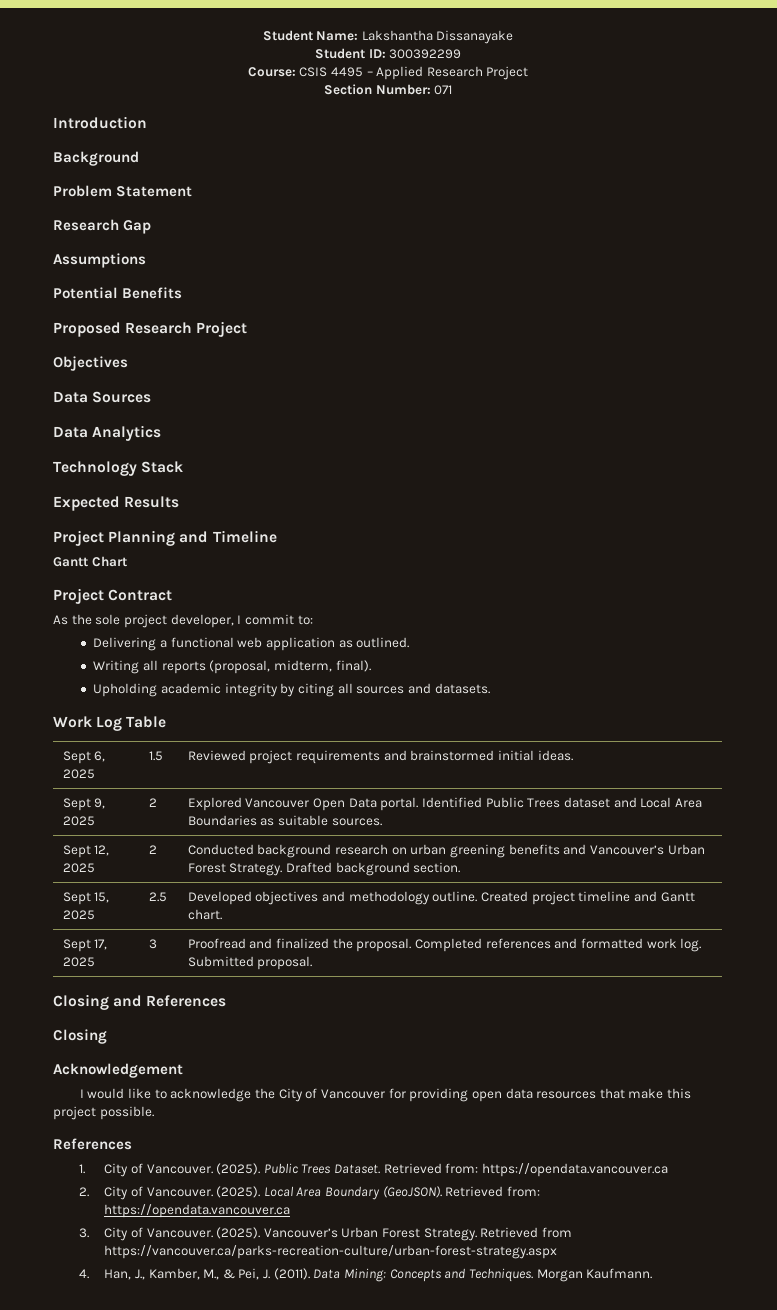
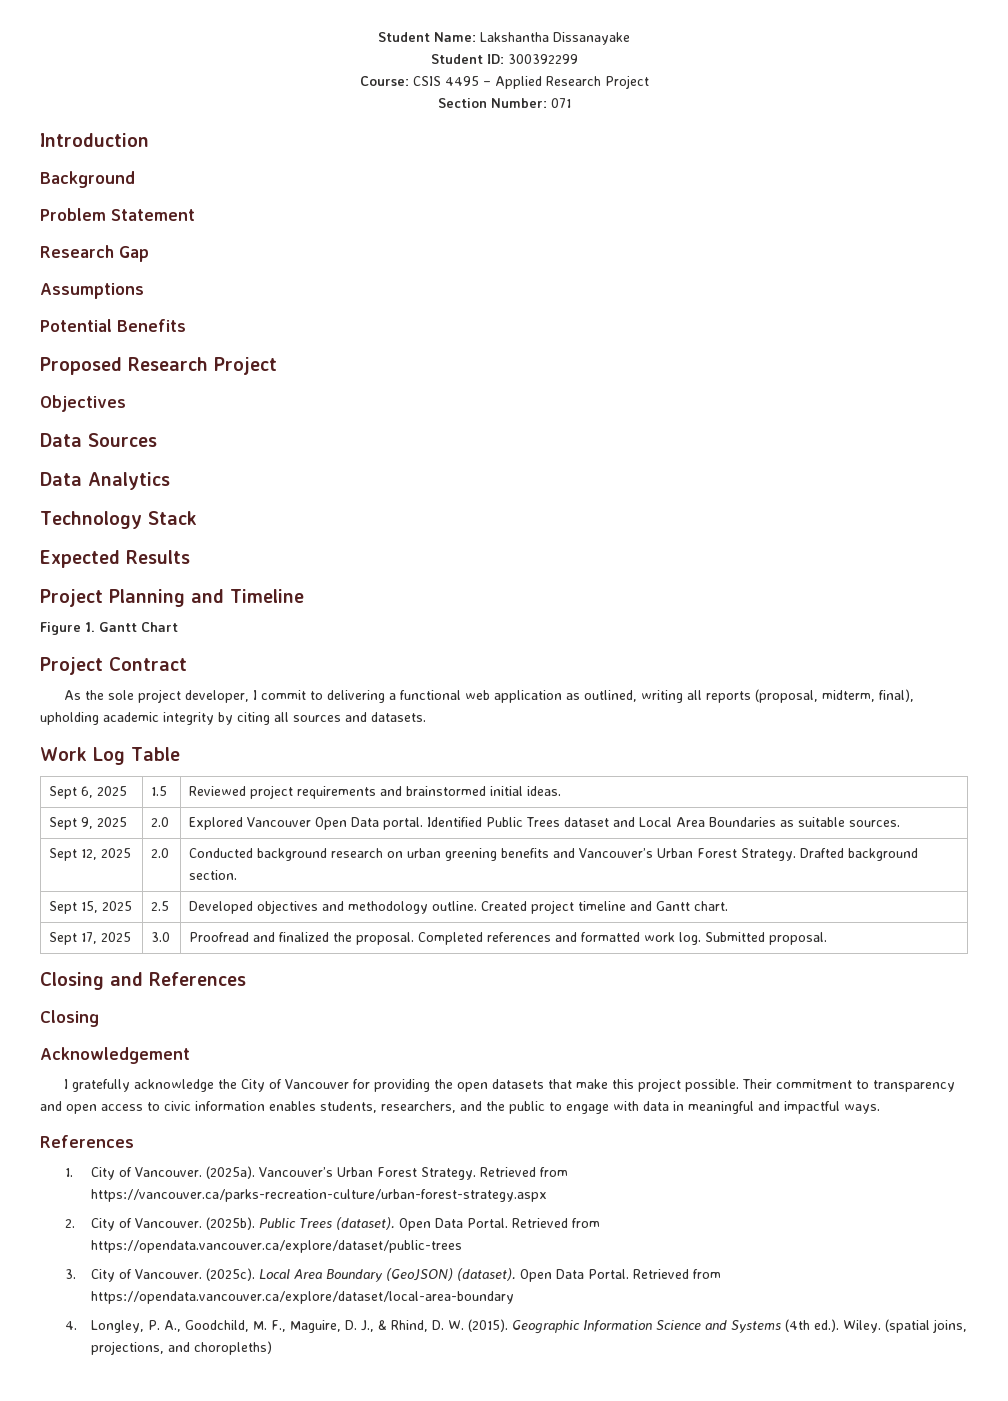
(277, 536) none -> [40,622,95,635] Figure 1.
[297,615,313,625] [93,637,157,651] to: // Delivering -> [309,690,385,703] to delivering
[356,637,410,648] [93,660,140,674] outlined. // Writing -> [583,690,683,703] outlined, writing
[335,660,371,672] [93,683,158,697] final). // Upholding -> [878,689,914,702] [40,712,99,725] final), upholding
[148,798,157,807] 2 -> [151,817,170,827] 2.0
[148,845,157,854] 2 -> [151,848,170,858] 2.0
[148,939,157,949] 3 -> [151,932,171,942] 3.0
[87,1088,167,1099] would like to -> [71,1079,130,1092] gratefully
[471,1088,597,1102] open data resources -> [433,1079,544,1092] the open datasets
(154, 1113) none -> [741,1079,955,1092] [40,1101,880,1114] Their commitment to transparency and open access to civic information enables students, researchers, and the public to engage with data in meaningful and impactful ways.
[216,1163,669,1177] [78,1186,541,1200] [104,1204,291,1218] [78,1227,261,1241] (2025). Public Trees Dataset. Retrieved from: https://opendata.vancouver.ca // 2. City of Vancouver. (2025). Local Area Boundary (GeoJSON). Retrieved from: https://opendata.vancouver.ca // 3. City of Vancouver. (2025). -> [205,1166,255,1179] (2025a).
[78,1268,653,1282] 4. Han, J., Kamber, M., & Pei, J. (2011). Data Mining: Concepts and Techniques. Morgan Kaufmann. -> [65,1217,600,1231] [90,1240,462,1253] [65,1268,721,1282] [90,1291,514,1304] [65,1319,967,1334] [90,1341,272,1355] 2. City of Vancouver. (2025b). Public Trees (dataset). Open Data Portal. Retrieved from https://opendata.vancouver.ca/explore/dataset/public-trees // 3. City of Vancouver. (2025c). Local Area Boundary (GeoJSON) (dataset). Open Data Portal. Retrieved from https://opendata.vancouver.ca/explore/dataset/local-area-boundary // 4. Longley, P. A., Goodchild, M. F., Maguire, D. J., & Rhind, D. W. (2015). Geographic Information Science and Systems (4th ed.). Wiley. (spatial joins, projections, and choropleths)

